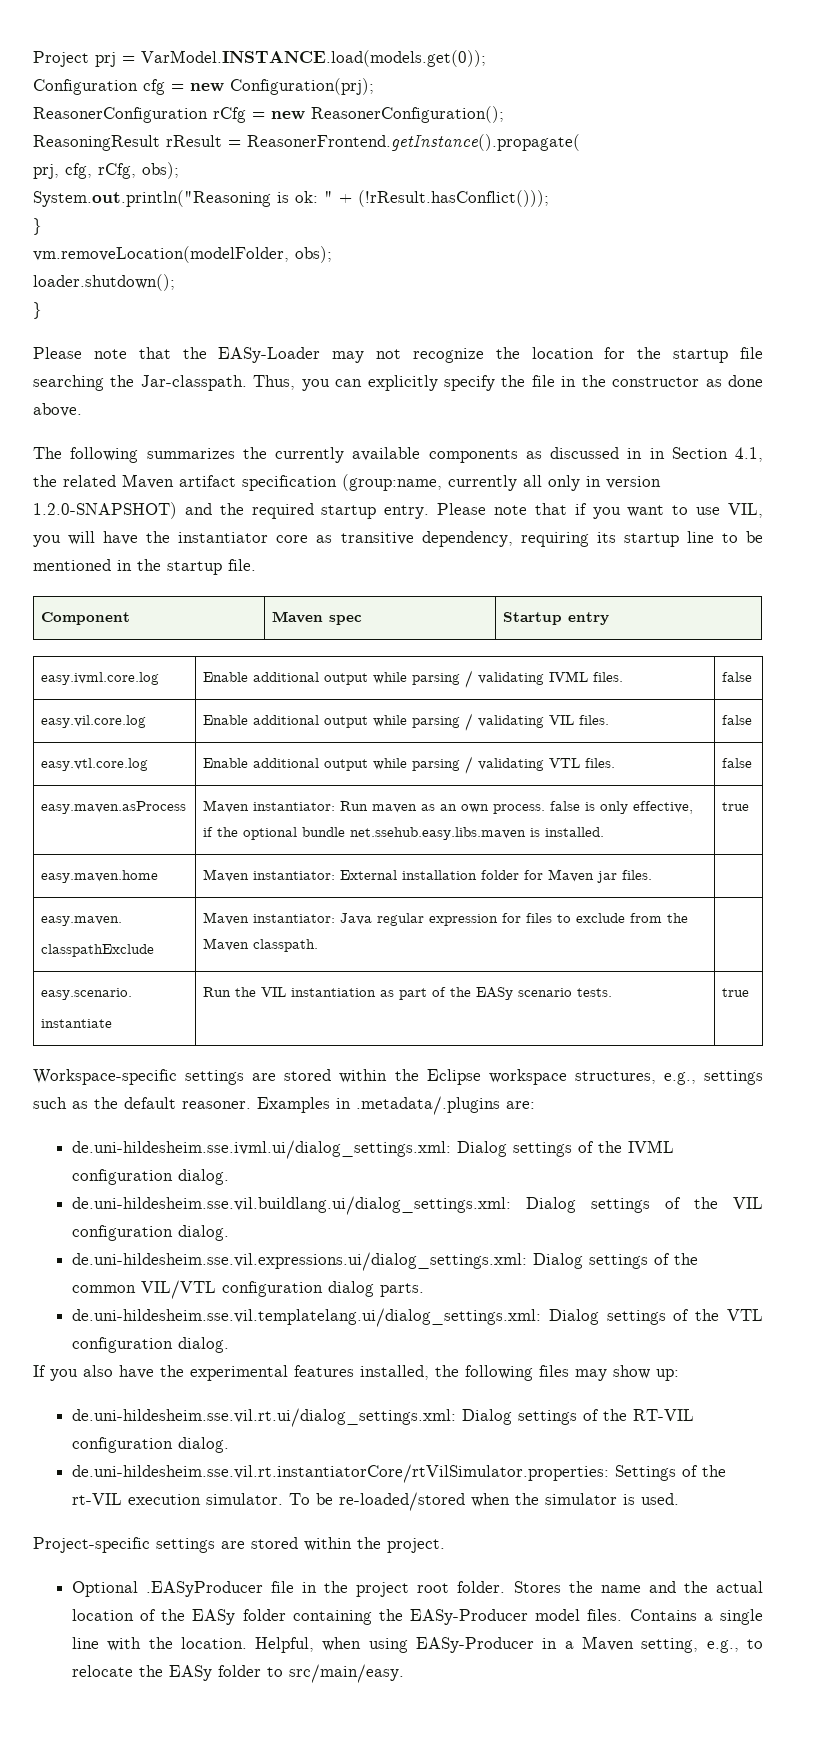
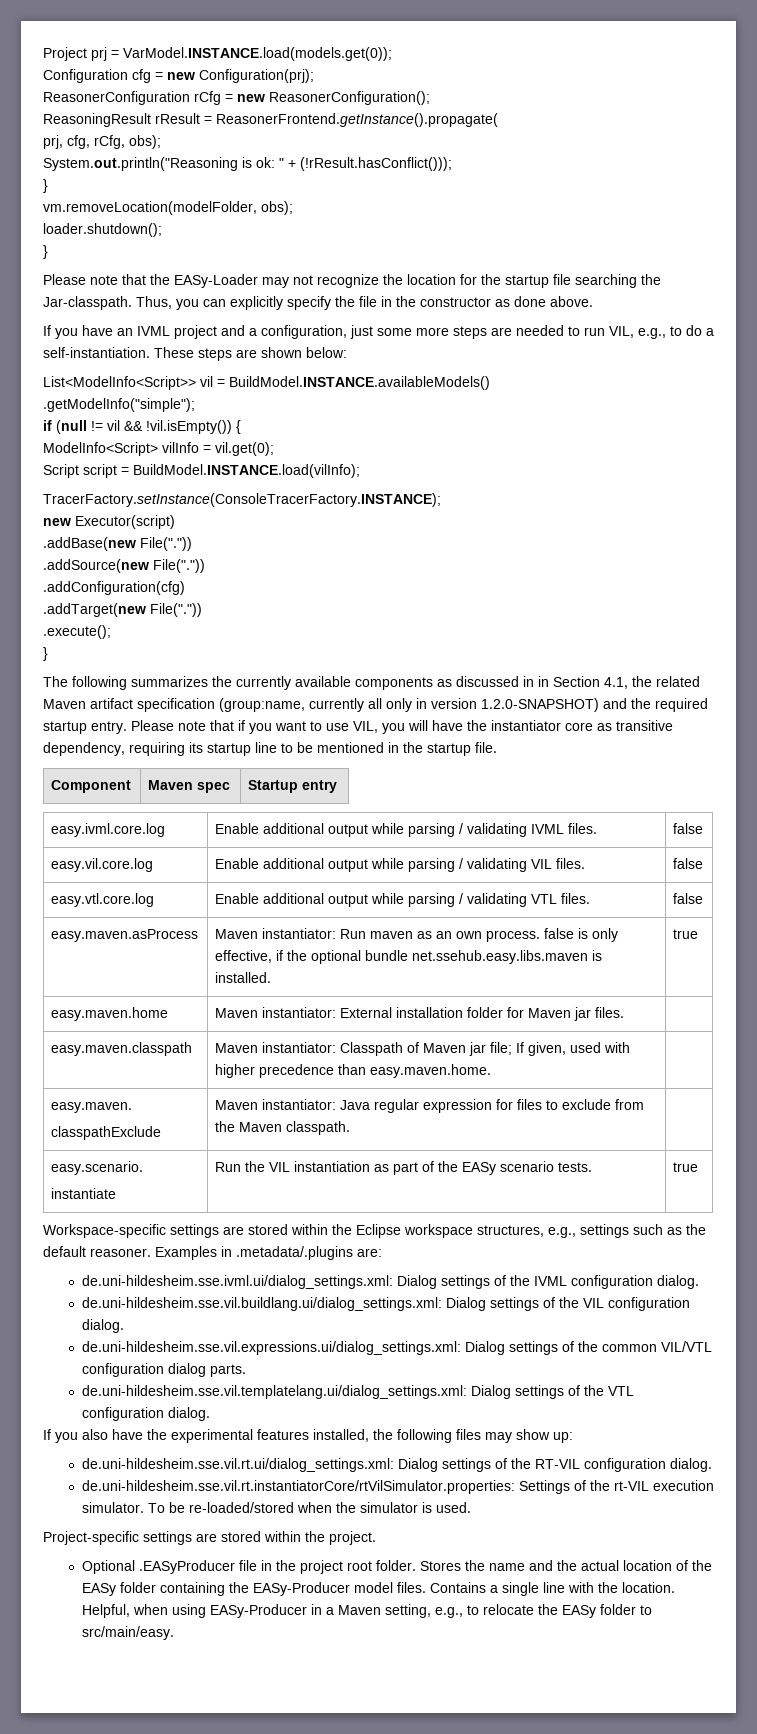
(82, 410) none -> [43,325,714,339] [43,347,347,361] [43,376,490,390] [43,398,195,412] [43,420,241,434] [43,442,274,456] [43,464,360,478] [43,493,441,507] [43,515,175,529] [43,537,192,551] [43,559,205,573] [43,581,185,595] [43,603,202,617] [43,625,111,639] [43,647,48,661] // If you have an IVML project and a configuration, just some more steps are needed to run VIL, e.g., to do a self-instantiation. These steps are shown below: // List<ModelInfo<Script>> vil = BuildModel.INSTANCE.availableModels() // .getModelInfo("simple"); // if (null != vil && !vil.isEmpty()) { // ModelInfo<Script> vilInfo = vil.get(0); // Script script = BuildModel.INSTANCE.load(vilInfo); // TracerFactory.setInstance(ConsoleTracerFactory.INSTANCE); // new Executor(script) // .addBase(new File(".")) // .addSource(new File(".")) // .addConfiguration(cfg) // .addTarget(new File(".")) // .execute(); // }
(653, 875) none -> [51,1042,193,1056] [215,1042,631,1056] [215,1064,492,1078] // easy.maven.classpath | Maven instantiator: Classpath of Maven jar file; If given, used with higher precedence than easy.maven.home. |

